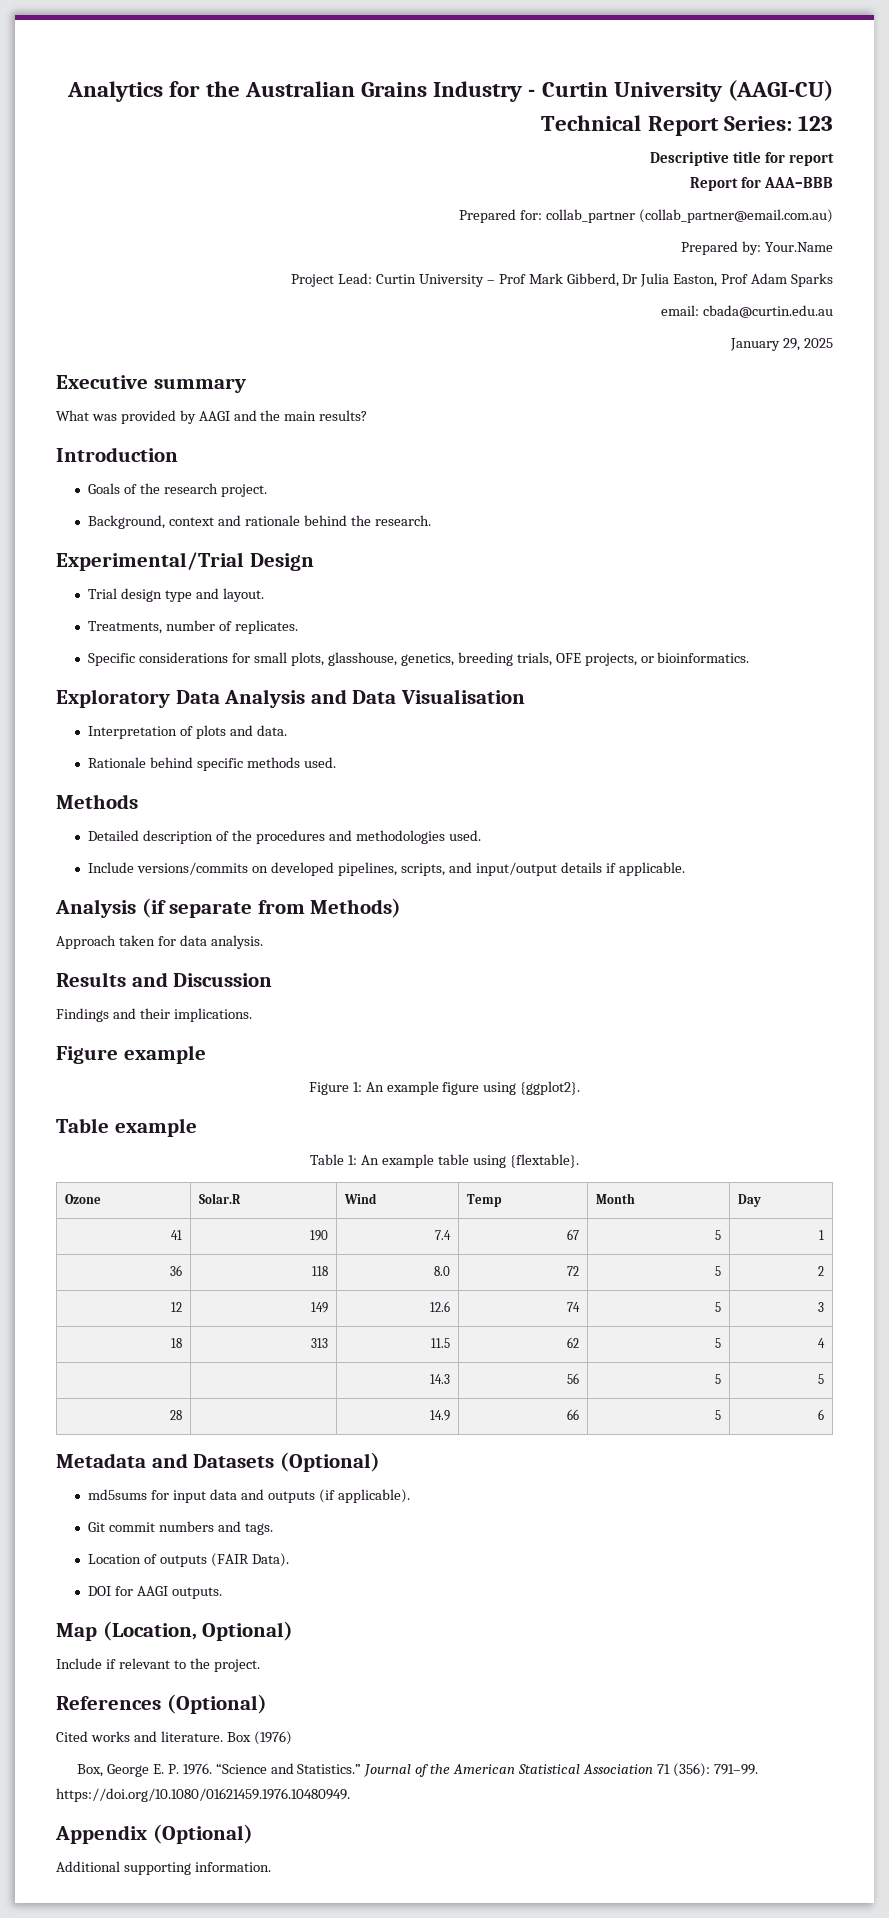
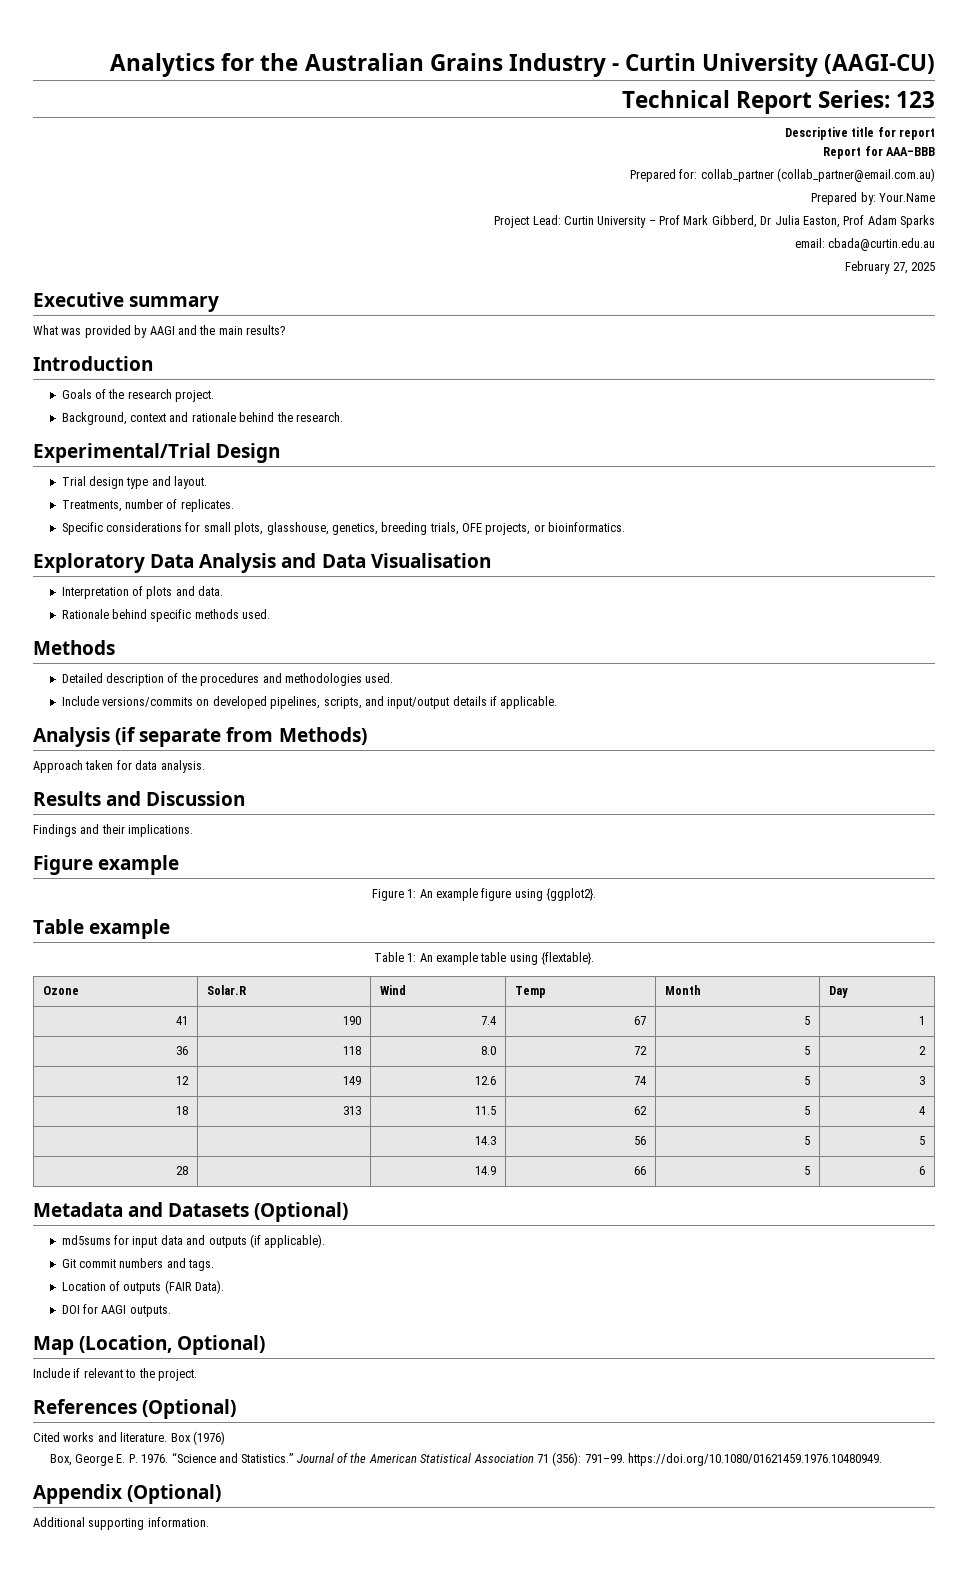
[730,338,801,351] January 29, -> [845,261,908,274] February 27,

